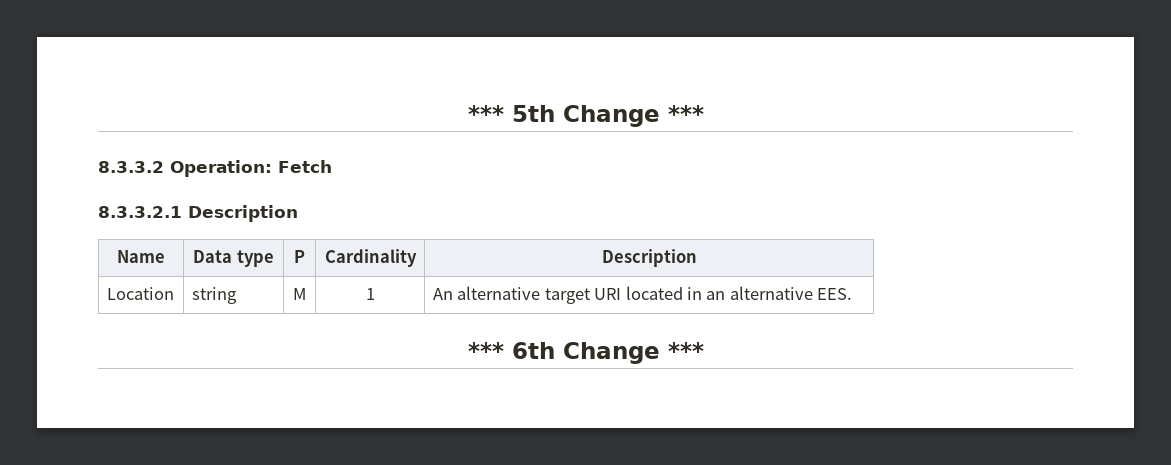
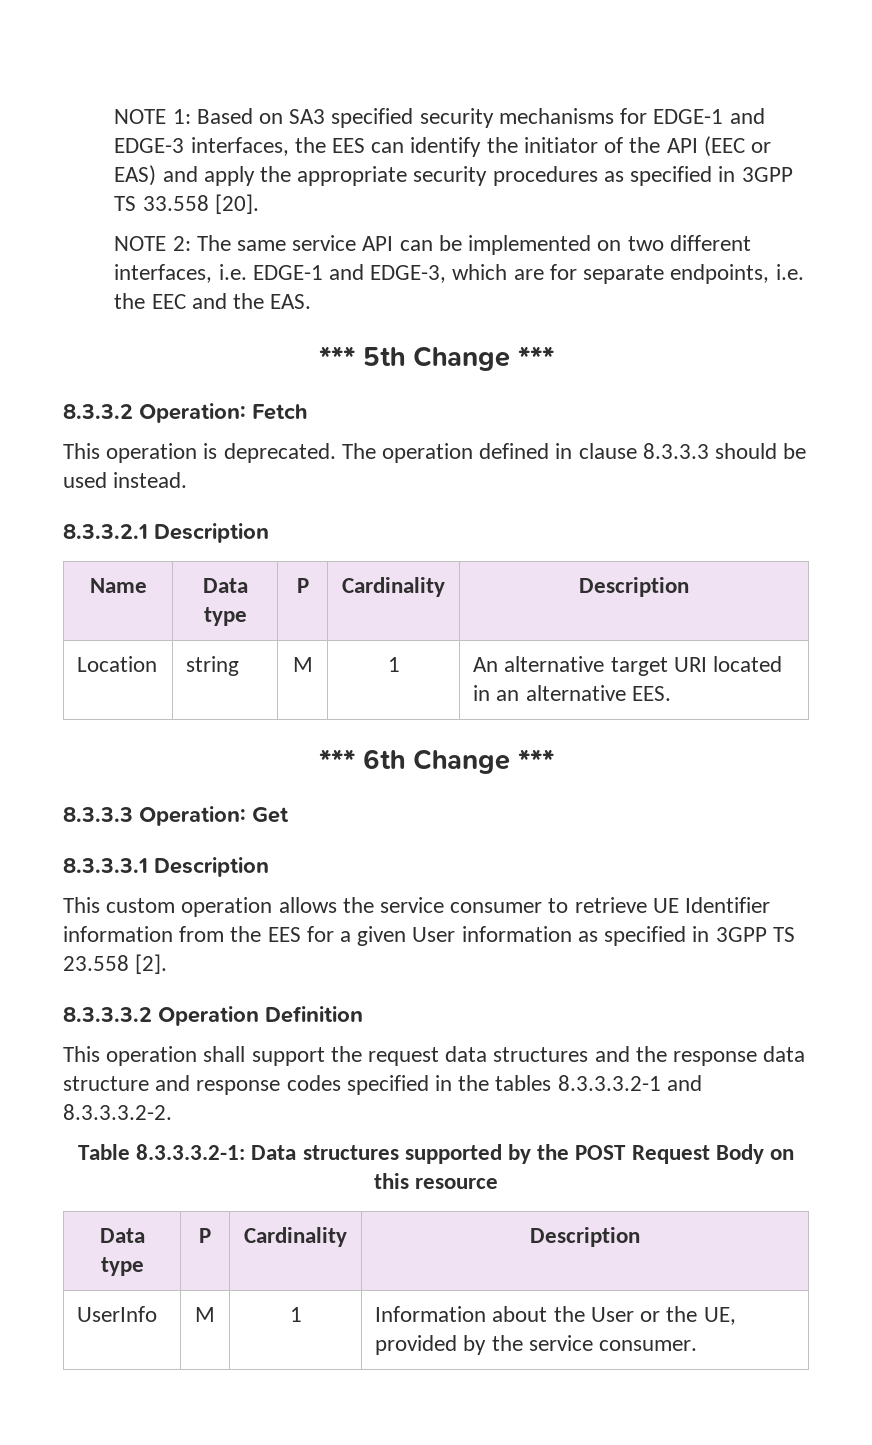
(467, 113) none -> [114,108,765,128] [114,136,771,157] [114,165,793,186] [114,194,259,214] [114,235,751,255] [114,264,804,284] [114,293,312,309] NOTE 1: Based on SA3 specified security mechanisms for EDGE-1 and EDGE-3 interfaces, the EES can identify the initiator of the API (EEC or EAS) and apply the appropriate security procedures as specified in 3GPP TS 33.558 [20]. // NOTE 2: The same service API can be implemented on two different interfaces, i.e. EDGE-1 and EDGE-3, which are for separate endpoints, i.e. the EEC and the EAS. //
(332, 166) none -> [63,443,807,463] [63,472,188,488] // This operation is deprecated. The operation defined in clause 8.3.3.3 should be used instead.
(704, 350) none -> [63,806,289,826] [63,857,269,877] [63,897,771,917] [63,926,795,946] [63,954,168,974] [63,1006,363,1026] [63,1046,806,1066] [63,1075,702,1095] [63,1104,172,1120] [77,1144,795,1164] [373,1173,499,1189] [99,1228,145,1243] [100,1257,144,1276] [199,1228,211,1243] [244,1227,347,1247] [530,1227,640,1247] [77,1306,158,1322] [195,1307,215,1322] [289,1307,302,1322] [375,1306,736,1325] [375,1335,698,1355] // 8.3.3.3 Operation: Get // 8.3.3.3.1 Description // This custom operation allows the service consumer to retrieve UE Identifier information from the EES for a given User information as specified in 3GPP TS 23.558 [2]. // 8.3.3.3.2 Operation Definition // This operation shall support the request data structures and the response data structure and response codes specified in the tables 8.3.3.3.2-1 and 8.3.3.3.2-2. // Table 8.3.3.3.2-1: Data structures supported by the POST Request Body on this resource // Data type | P | Cardinality | Description // UserInfo | M | 1 | Information about the User or the UE, provided by the service consumer.

